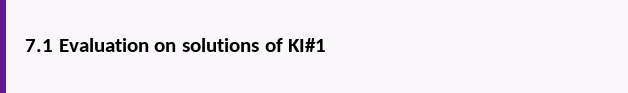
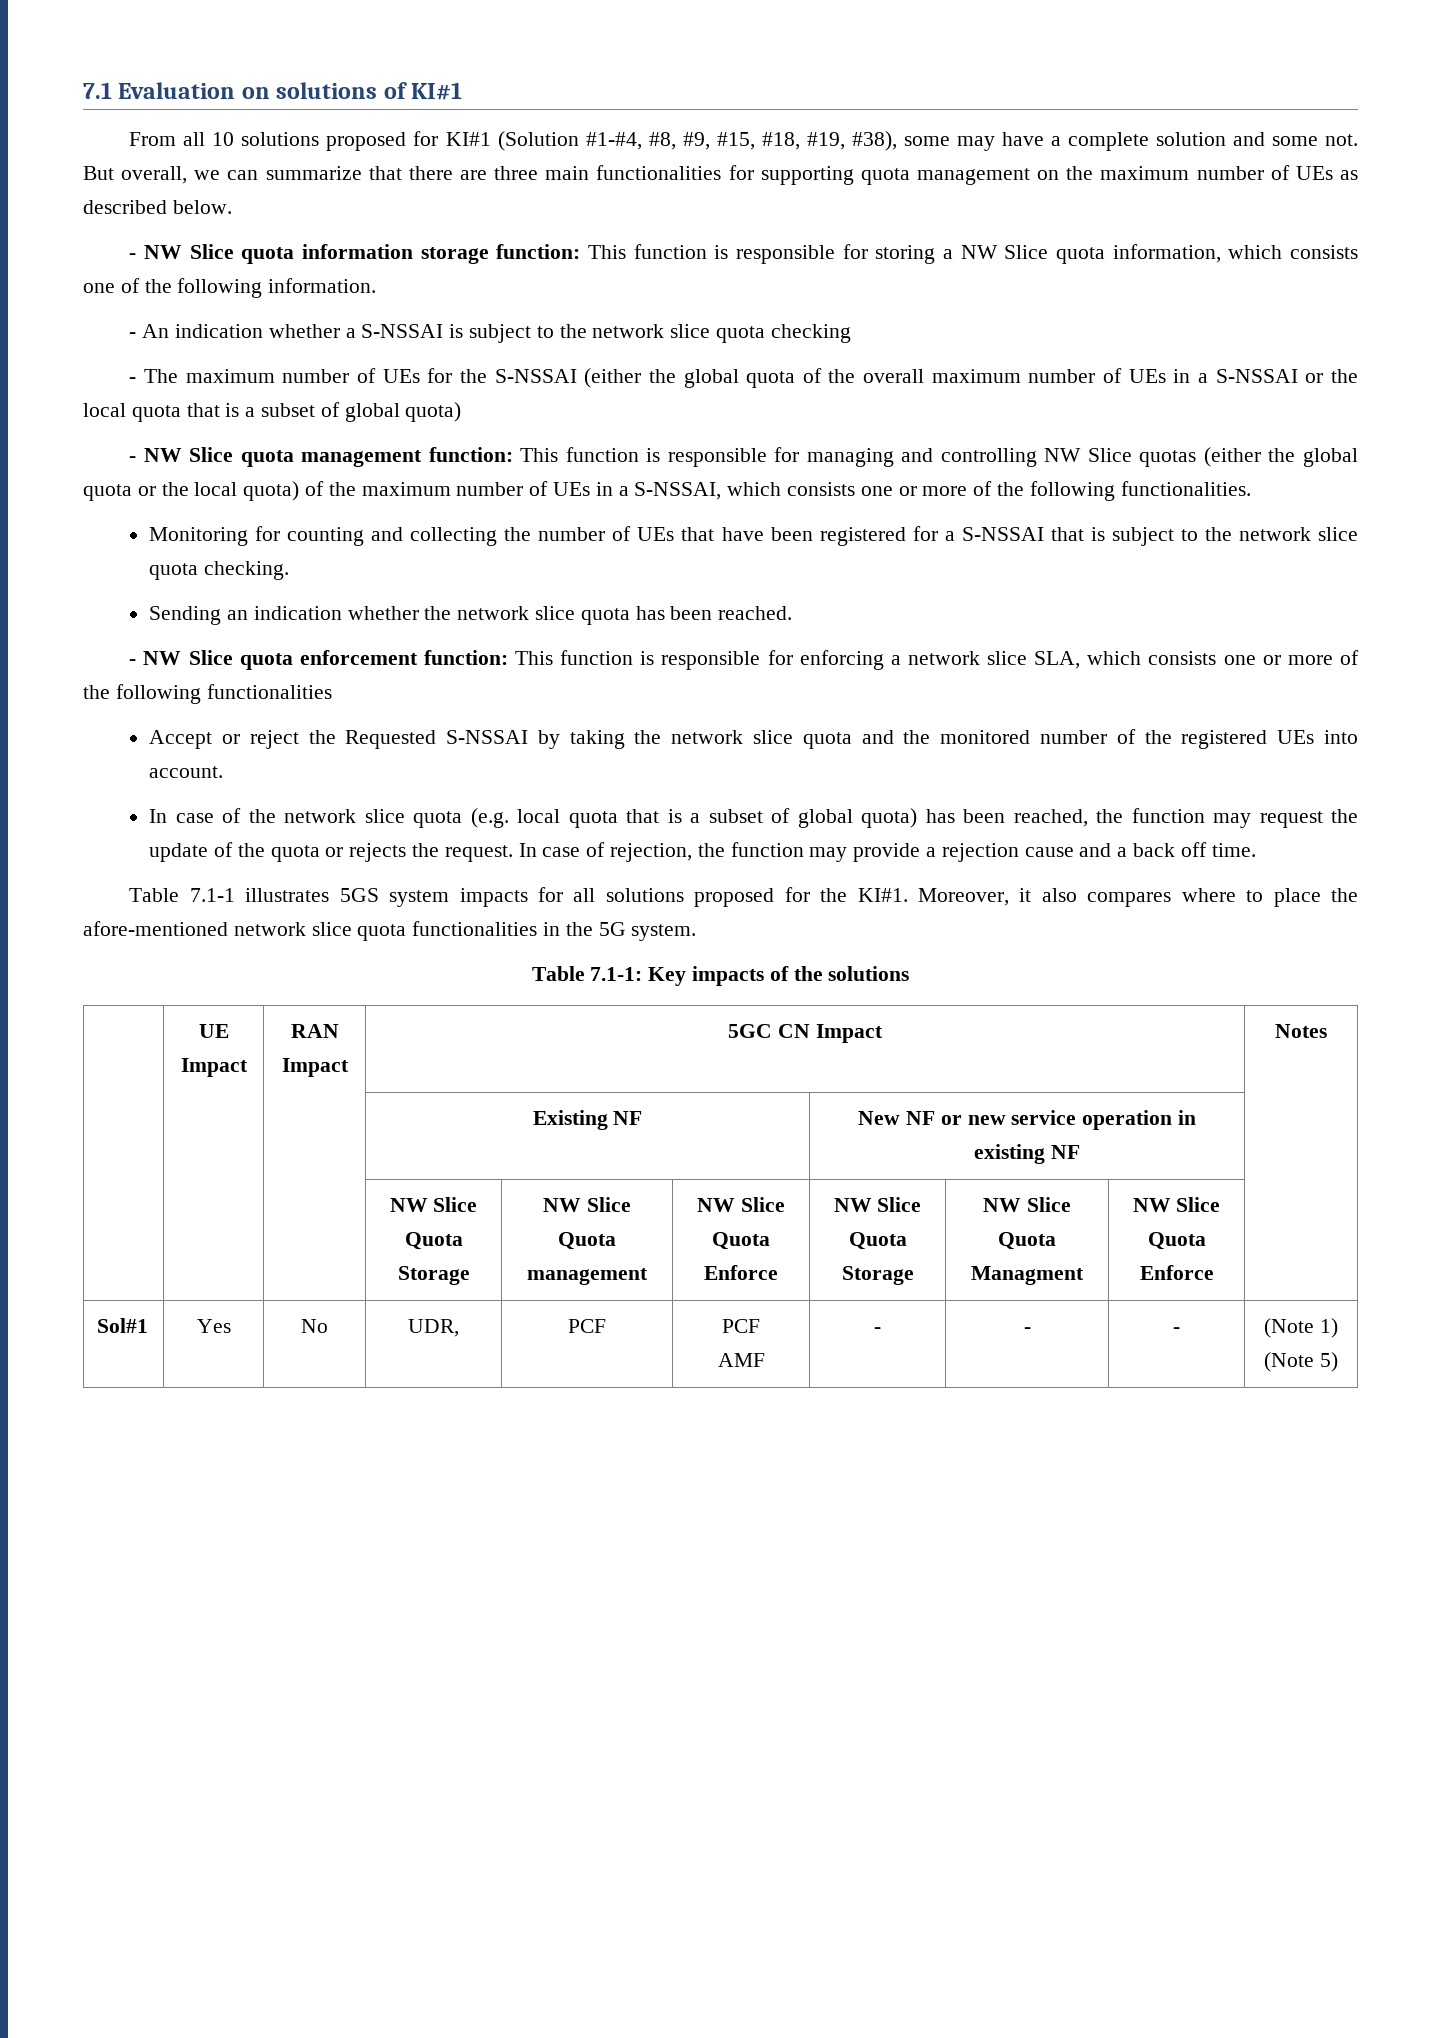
(327, 45) none -> [129,131,1358,151] [83,165,1358,185] [83,200,232,214] [129,244,1358,264] [83,278,377,298] [129,324,851,343] [129,368,1358,388] [83,402,462,422] [129,447,1359,467] [83,481,1251,501] [149,526,1359,546] [149,561,289,580] [149,606,793,625] [129,650,1359,670] [83,684,332,704] [149,729,1358,749] [149,766,224,778] [149,808,1358,828] [149,842,1256,862] [129,887,1358,907] [83,921,697,941] [531,966,910,986] [198,1024,229,1038] [180,1058,248,1077] [290,1024,339,1038] [281,1058,349,1077] [728,1024,883,1043] [1275,1024,1327,1038] [532,1110,643,1130] [858,1110,1196,1130] [974,1144,1080,1164] [389,1197,478,1212] [404,1232,463,1250] [397,1266,470,1285] [543,1197,631,1212] [558,1232,616,1250] [527,1268,648,1285] [697,1197,785,1212] [712,1232,770,1250] [704,1265,778,1280] [833,1197,922,1212] [848,1232,907,1250] [841,1266,914,1285] [983,1197,1071,1212] [998,1232,1056,1250] [971,1266,1084,1285] [1132,1197,1221,1212] [1147,1232,1206,1250] [1139,1265,1214,1280] [97,1318,149,1333] [196,1319,231,1333] [301,1319,328,1333] [408,1319,459,1337] [568,1319,606,1333] [722,1319,760,1333] [717,1353,765,1367] [874,1327,881,1333] [1023,1327,1031,1333] [1173,1327,1180,1333] [1264,1318,1338,1338] [1264,1352,1338,1372] // From all 10 solutions proposed for KI#1 (Solution #1-#4, #8, #9, #15, #18, #19, #38), some may have a complete solution and some not. But overall, we can summarize that there are three main functionalities for supporting quota management on the maximum number of UEs as described below. // - NW Slice quota information storage function: This function is responsible for storing a NW Slice quota information, which consists one of the following information. // - An indication whether a S-NSSAI is subject to the network slice quota checking // - The maximum number of UEs for the S-NSSAI (either the global quota of the overall maximum number of UEs in a S-NSSAI or the local quota that is a subset of global quota) // - NW Slice quota management function: This function is responsible for managing and controlling NW Slice quotas (either the global quota or the local quota) of the maximum number of UEs in a S-NSSAI, which consists one or more of the following functionalities. // Monitoring for counting and collecting the number of UEs that have been registered for a S-NSSAI that is subject to the network slice quota checking. // Sending an indication whether the network slice quota has been reached. // - NW Slice quota enforcement function: This function is responsible for enforcing a network slice SLA, which consists one or more of the following functionalities // Accept or reject the Requested S-NSSAI by taking the network slice quota and the monitored number of the registered UEs into account. // In case of the network slice quota (e.g. local quota that is a subset of global quota) has been reached, the function may request the update of the quota or rejects the request. In case of rejection, the function may provide a rejection cause and a back off time. // Table 7.1-1 illustrates 5GS system impacts for all solutions proposed for the KI#1. Moreover, it also compares where to place the afore-mentioned network slice quota functionalities in the 5G system. // Table 7.1-1: Key impacts of the solutions // | UE Impact | RAN Impact | 5GC CN Impact | Notes // | | | Existing NF | New NF or new service operation in existing NF | // | | | NW Slice Quota Storage | NW Slice Quota management | NW Slice Quota Enforce | NW Slice Quota Storage | NW Slice Quota Managment | NW Slice Quota Enforce | // Sol#1 | Yes | No | UDR, | PCF | PCF // AMF | - | - | - | (Note 1) (Note 5)

